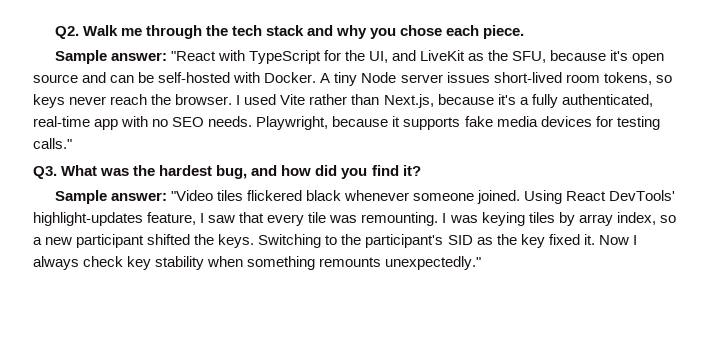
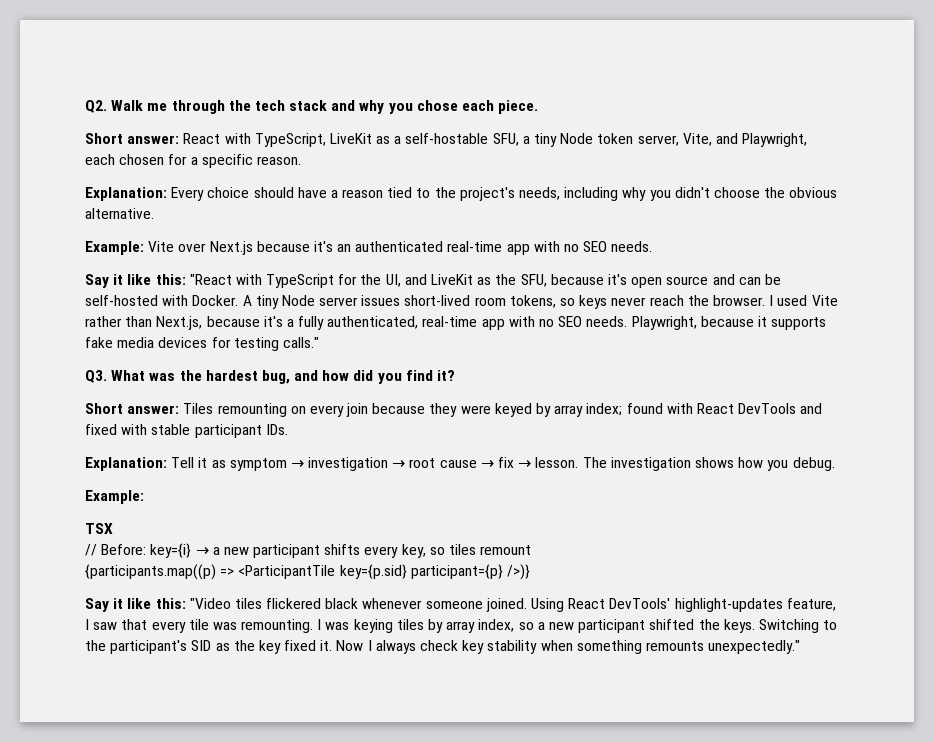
[54,50,167,64] Sample answer: -> [85,133,808,147] [85,154,301,168] [85,187,838,201] [85,208,154,219] [85,241,653,255] [85,274,186,288] Short answer: React with TypeScript, LiveKit as a self-hostable SFU, a tiny Node token server, Vite, and Playwright, each chosen for a specific reason. // Explanation: Every choice should have a reason tied to the project's needs, including why you didn't choose the obvious alternative. // Example: Vite over Next.js because it's an authenticated real-time app with no SEO needs. // Say it like this:
[54,190,167,204] Sample answer: -> [85,403,823,417] [85,424,288,438] [85,457,835,471] [85,490,144,504] [85,523,113,534] [85,543,532,558] [85,564,530,580] [85,598,186,612] Short answer: Tiles remounting on every join because they were keyed by array index; found with React DevTools and fixed with stable participant IDs. // Explanation: Tell it as symptom → investigation → root cause → fix → lesson. The investigation shows how you debug. // Example: // TSX // // Before: key={i} → a new participant shifts every key, so tiles remount // {participants.map((p) => <ParticipantTile key={p.sid} participant={p} />)} // Say it like this:

